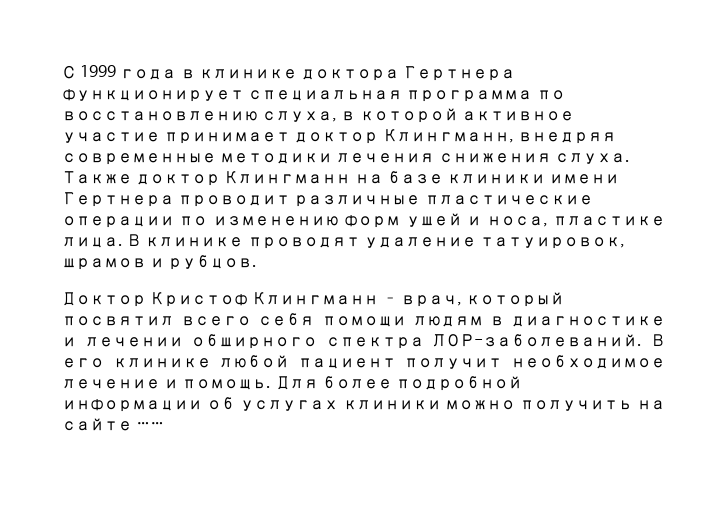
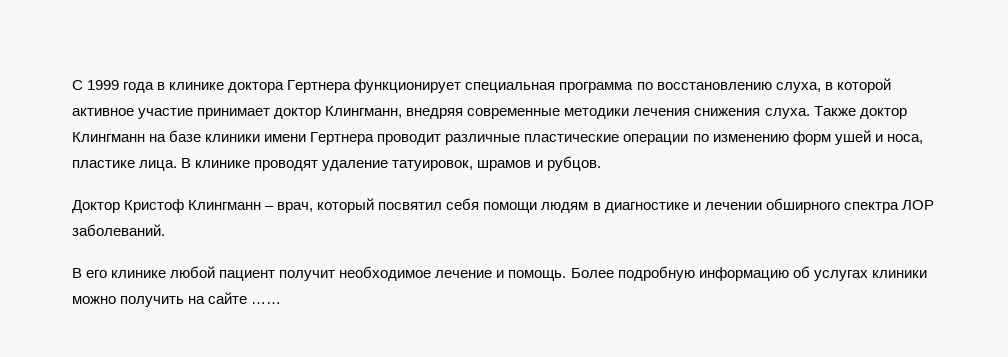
[181,316,252,326] всего -> (443, 206) none
[432,334,643,347] ЛОР-заболеваний. -> [901,200,934,210] [72,224,165,236] ЛОР заболеваний. //
[275,376,522,391] [62,399,202,412] Для более подробной информации -> [570,266,789,281] Более подробную информацию

